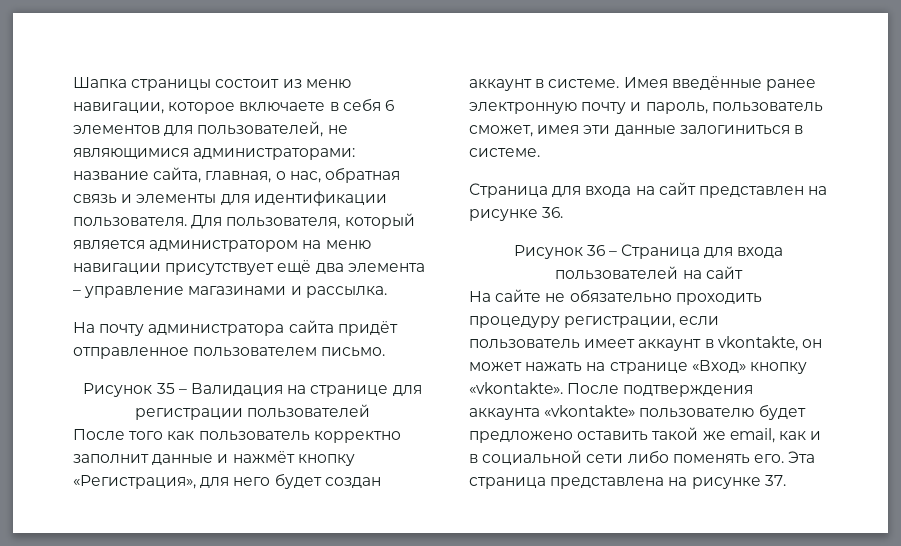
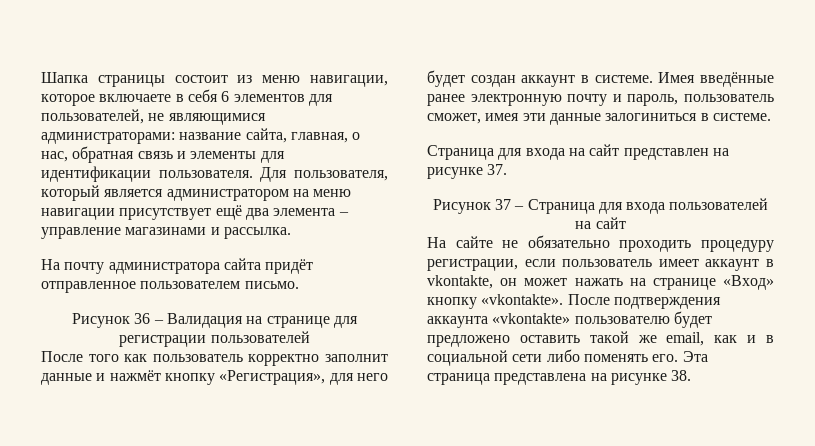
[156,383,175,394] 35 -> [134,313,151,324] 36
[542,207,564,218] [513,245,605,259] 36. // Рисунок 36 -> [487,164,508,175] [432,199,511,214] 37. // Рисунок 37
[764,475,786,486] 37. -> [671,370,692,381] 38.

